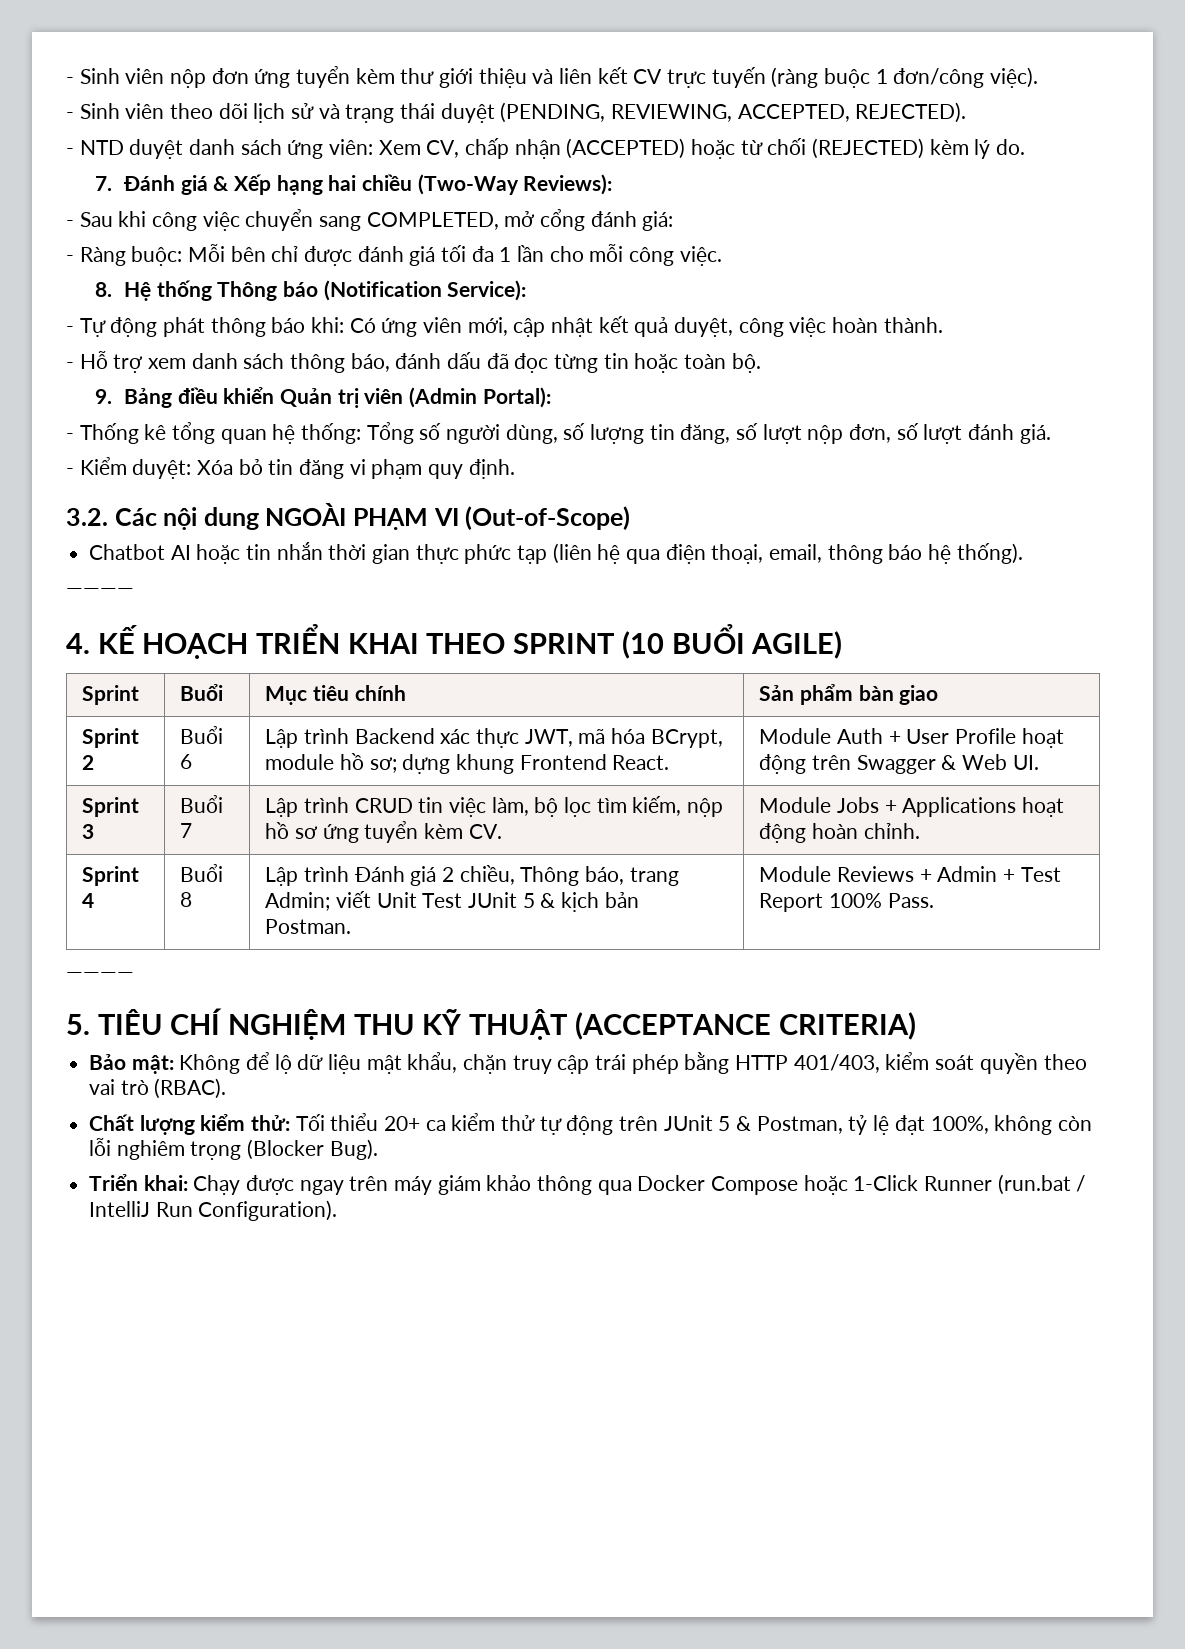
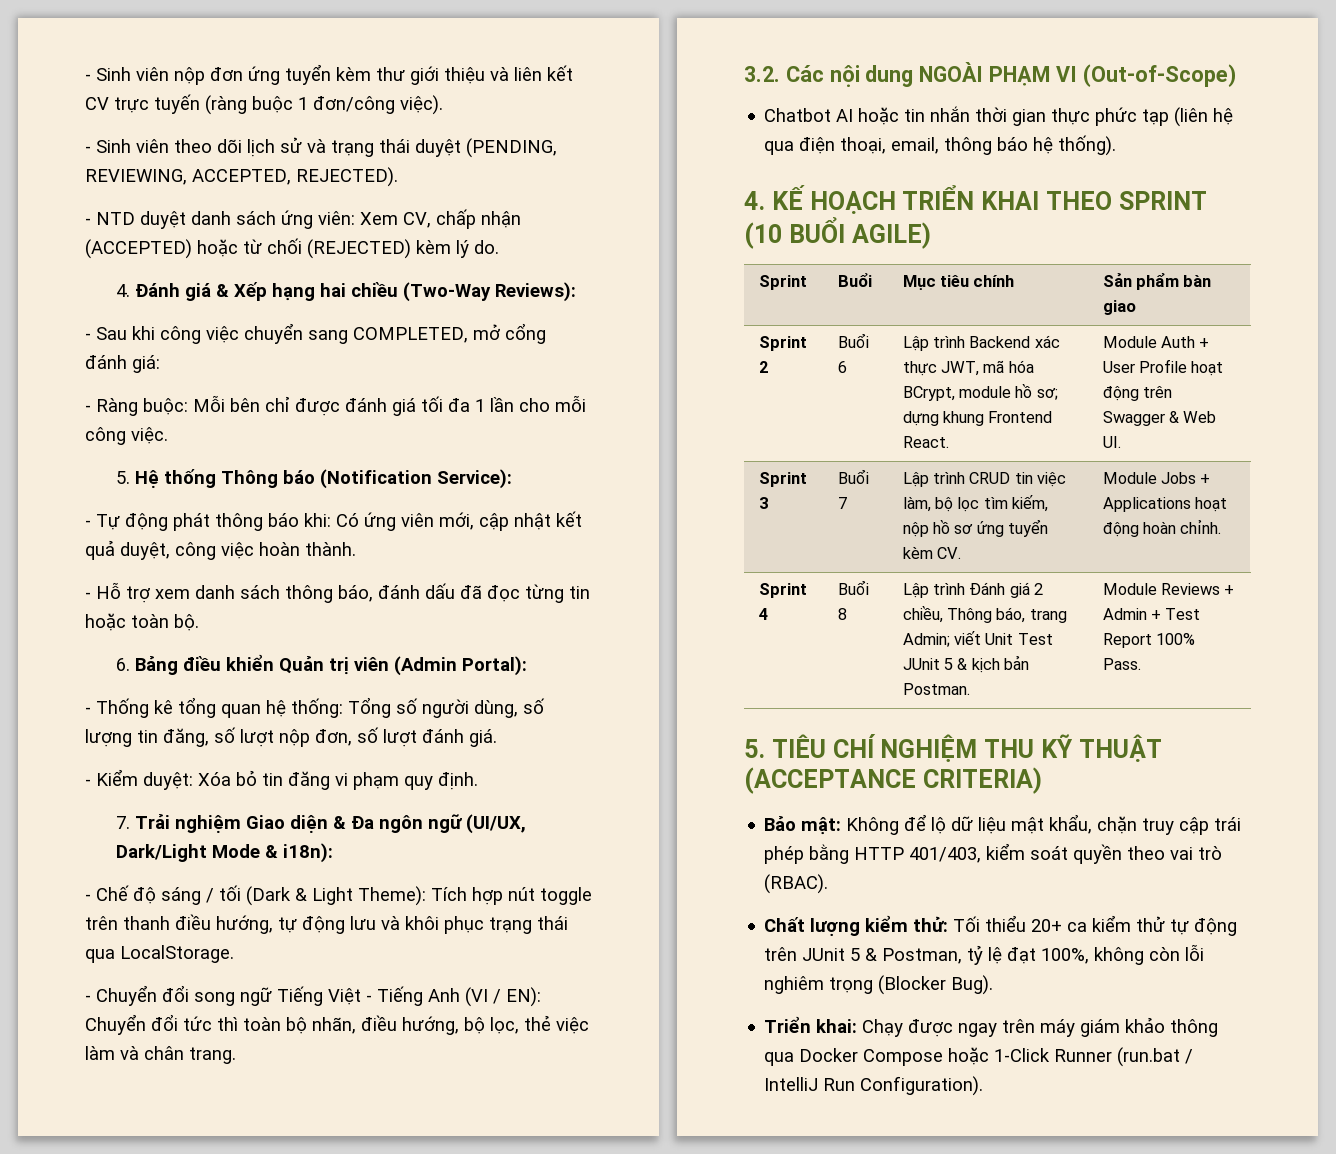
[94,176,112,191] 7. -> [116,284,131,297] 4.
[94,282,112,297] 8. -> [116,471,131,484] 5.
[94,389,112,404] 9. -> [116,658,131,671] 6.
(515, 469) none -> [116,814,527,834] [116,843,334,863] [85,885,592,906] [85,914,568,934] [85,945,234,963] [85,985,541,1007] [85,1014,589,1035] [85,1046,236,1064] // 7. Trải nghiệm Giao diện & Đa ngôn ngữ (UI/UX, Dark/Light Mode & i18n): // - Chế độ sáng / tối (Dark & Light Theme): Tích hợp nút toggle trên thanh điều hướng, tự động lưu và khôi phục trạng thái qua LocalStorage. // - Chuyển đổi song ngữ Tiếng Việt - Tiếng Anh (VI / EN): Chuyển đổi tức thì toàn bộ nhãn, điều hướng, bộ lọc, thẻ việc làm và chân trang.
[66,588,134,595] // ———— -> (1117, 145) none
[66,972,134,979] // ———— -> (1141, 664) none

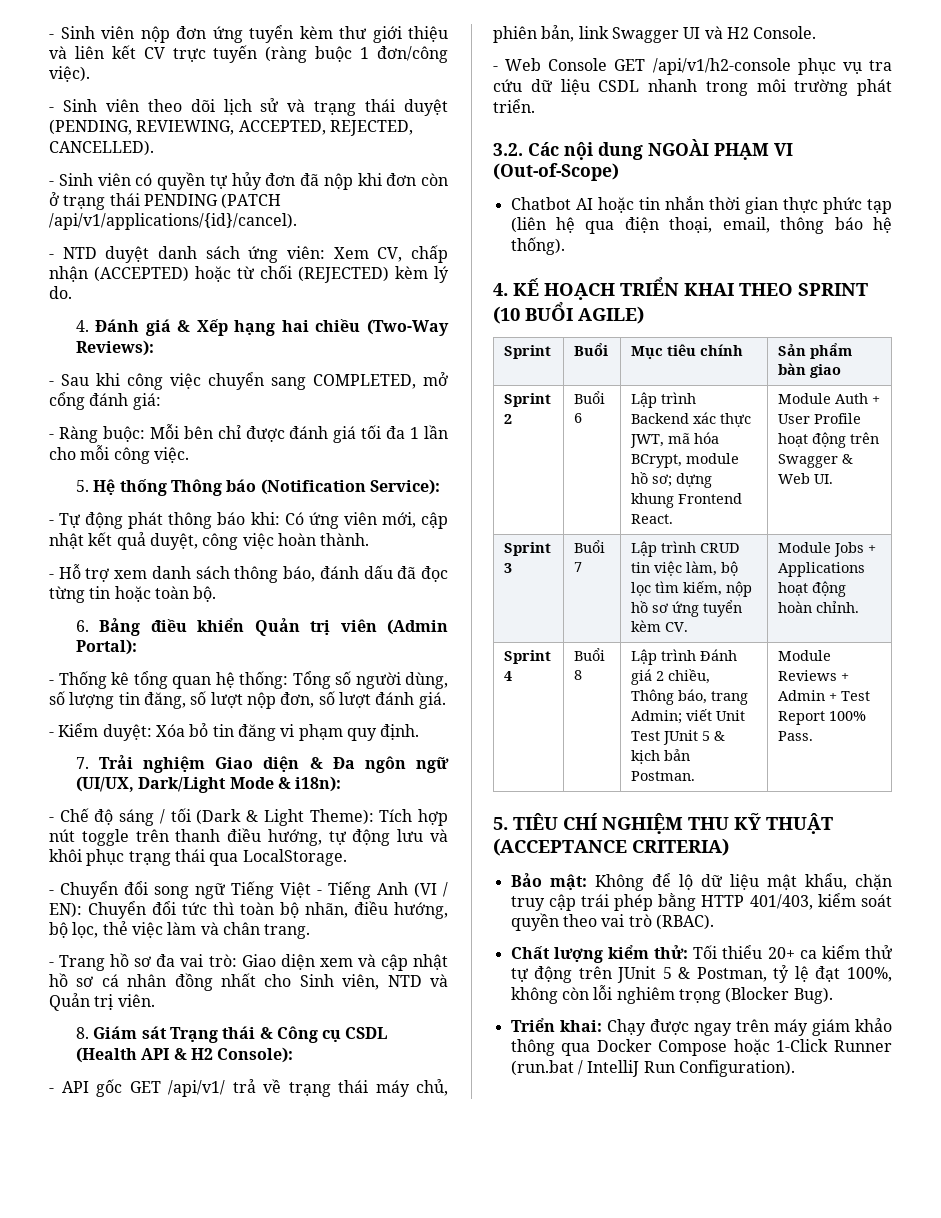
[296,167,398,187] REJECTED). -> [329,120,413,136] [49,140,154,156] [49,172,448,190] [49,192,282,210] [49,213,297,230] REJECTED, CANCELLED). // - Sinh viên có quyền tự hủy đơn đã nộp khi đơn còn ở trạng thái PENDING (PATCH /api/v1/applications/{id}/cancel).
(236, 1055) none -> [49,953,448,971] [49,973,448,991] [49,993,155,1011] [75,1026,388,1043] [75,1047,294,1063] [49,1079,448,1097] [493,25,817,43] [493,58,892,75] [493,79,892,96] [493,99,535,113] // - Trang hồ sơ đa vai trò: Giao diện xem và cập nhật hồ sơ cá nhân đồng nhất cho Sinh viên, NTD và Quản trị viên. // 8. Giám sát Trạng thái & Công cụ CSDL (Health API & H2 Console): // - API gốc GET /api/v1/ trả về trạng thái máy chủ, phiên bản, link Swagger UI và H2 Console. // - Web Console GET /api/v1/h2-console phục vụ tra cứu dữ liệu CSDL nhanh trong môi trường phát triển.

